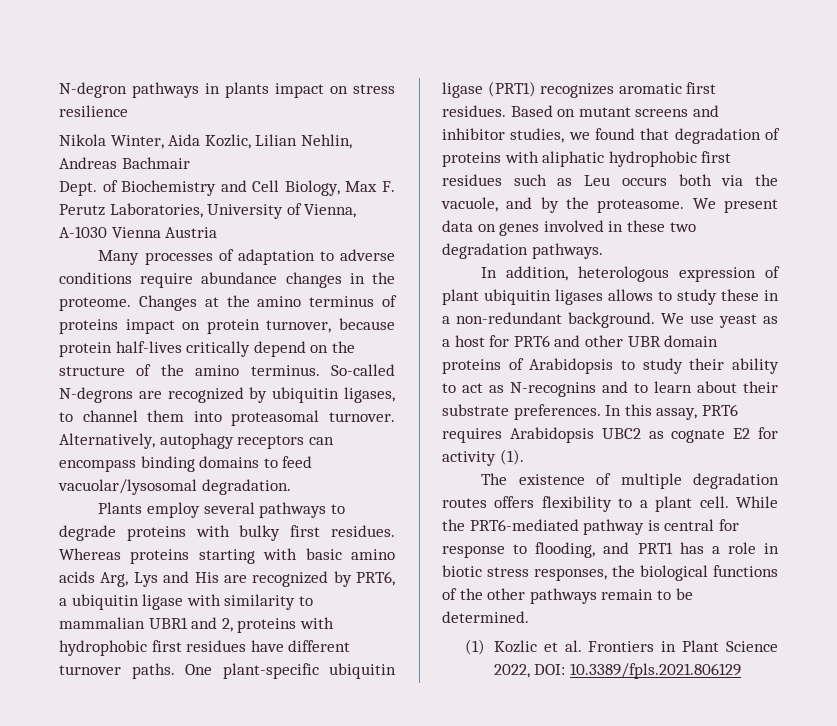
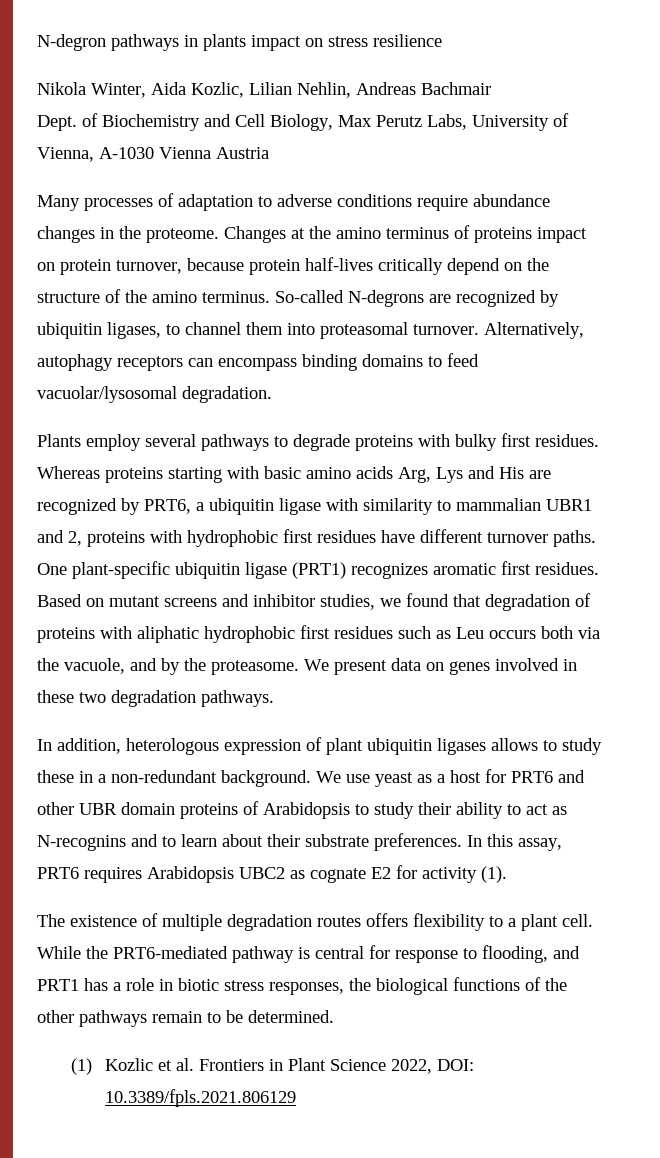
[382,181,395,192] [59,203,203,218] F. Perutz Laboratories, -> [376,114,467,130] Perutz Labs,

